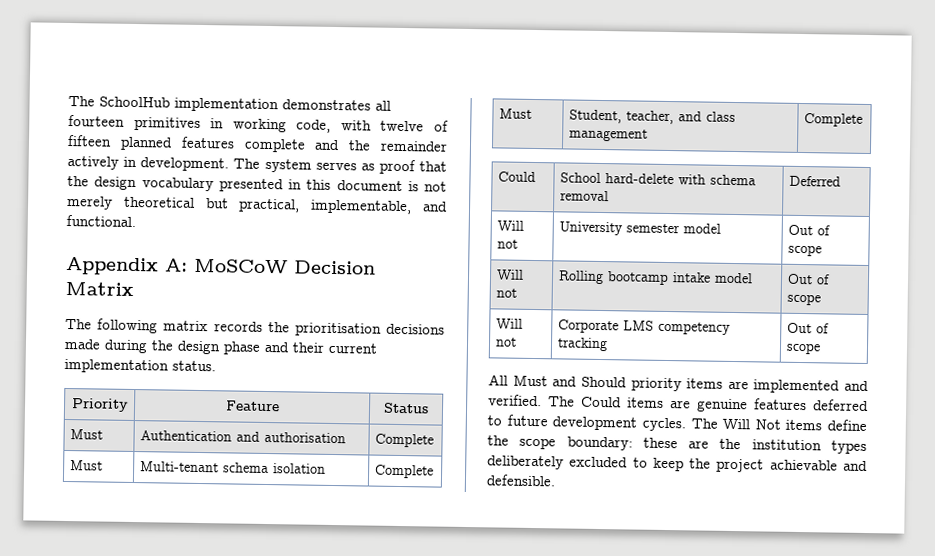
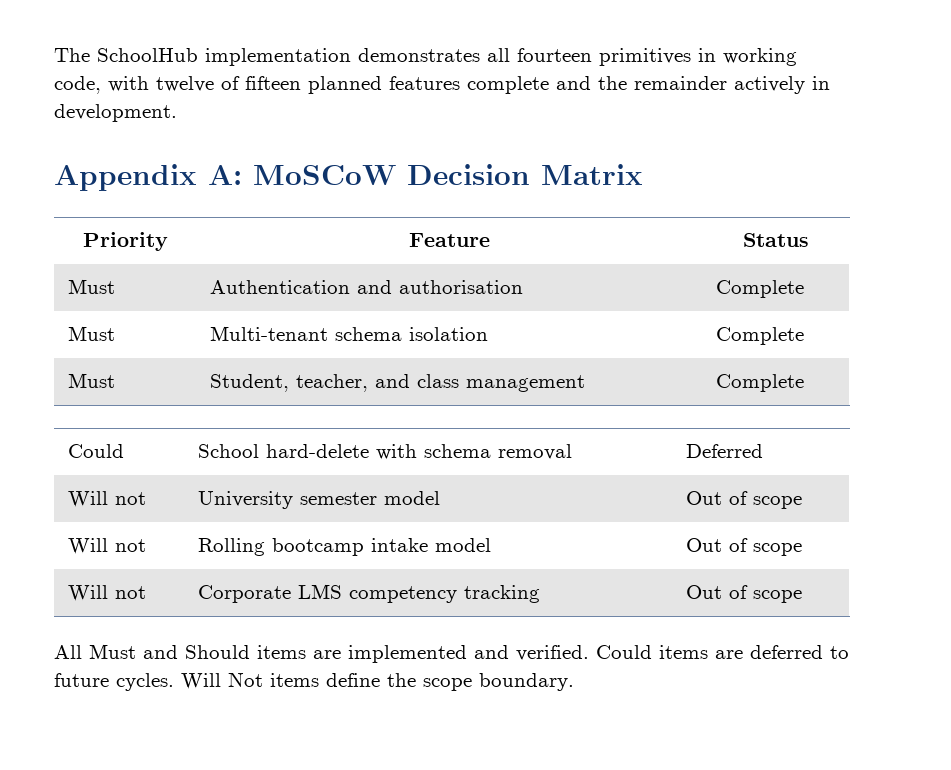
[233,158,447,175] [67,175,447,193] [66,195,449,215] [66,214,136,228] The system serves as proof that the design vocabulary presented in this document is not merely theoretical but practical, implementable, and functional. -> (177, 113) none
[65,318,445,337] [64,338,378,355] [64,358,216,374] // The following matrix records the prioritisation decisions made during the design phase and their current implementation status. -> (643, 174) none
[630,377,682,392] priority -> (250, 652) none
[548,396,575,407] The -> (589, 653) none
[697,398,807,413] genuine features -> (743, 654) none
[552,416,718,432] development cycles. The -> [116,673,174,691] cycles.
[566,436,867,455] [487,455,868,473] [486,474,556,487] boundary: these are the institution types deliberately excluded to keep the project achievable and defensible. -> [479,673,574,691] boundary.

